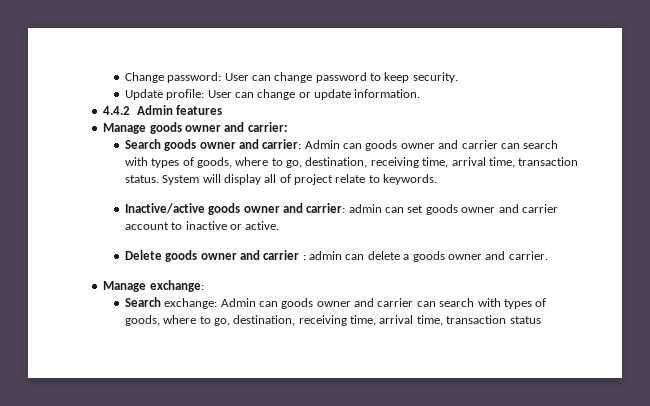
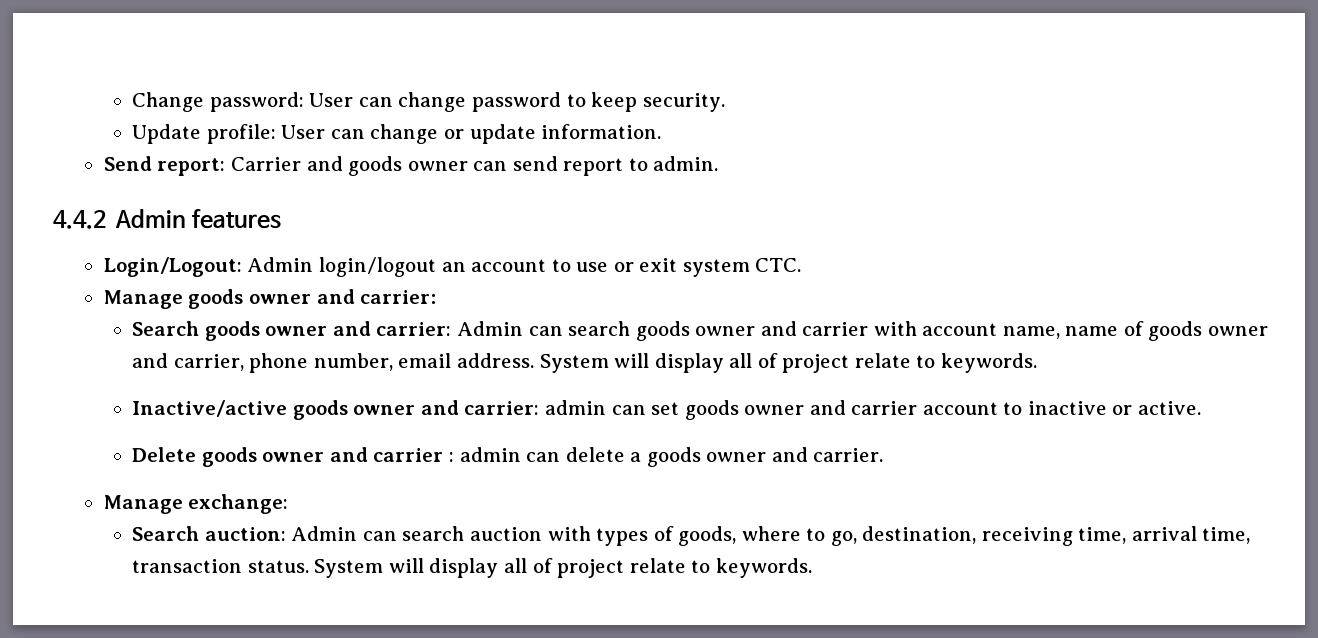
[103,105,222,115] 4.4.2 Admin features -> [103,156,719,176] [53,209,282,229] [103,257,802,277] Send report: Carrier and goods owner can send report to admin. // 4.4.2 Admin features // Login/Logout: Admin login/logout an account to use or exit system CTC.
[365,140,559,151] [124,157,579,168] [124,175,159,183] goods owner and carrier can search with types of goods, where to go, destination, receiving time, arrival time, transaction status. -> [568,321,1268,341] [132,353,534,373] search goods owner and carrier with account name, name of goods owner and carrier, phone number, email address.
[164,298,475,309] exchange: Admin can goods owner and carrier can search -> [204,526,542,541] auction: Admin can search auction
[509,316,541,324] status -> [247,558,812,578] status. System will display all of project relate to keywords.

